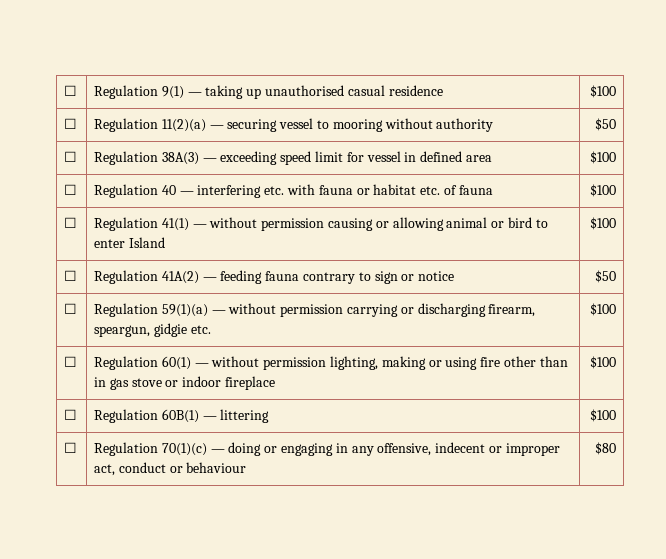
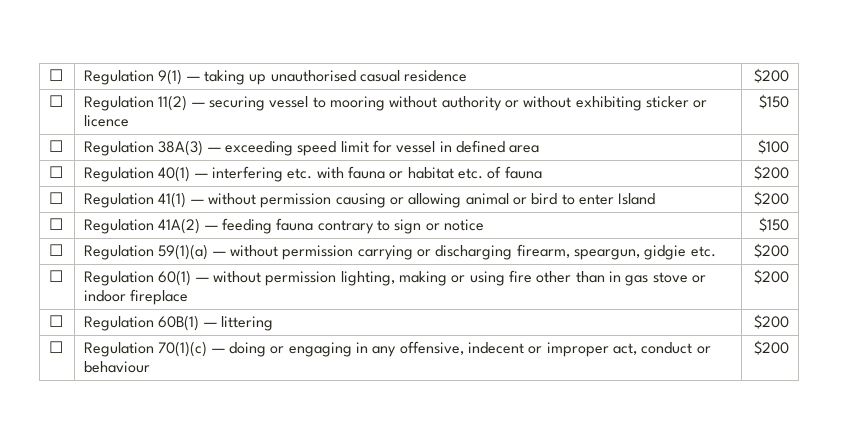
[589,85,616,98] [64,118,78,129] [94,118,206,132] $100 // ☐ | Regulation 11(2)(a) -> [753,68,789,83] [49,95,64,107] [84,95,188,111] $200 // ☐ | Regulation 11(2)
[594,118,616,131] | $50 -> [504,96,708,111] [84,115,130,127] [758,94,789,109] or without exhibiting sticker or licence | $150
[161,185,176,195] 40 -> [158,166,191,182] 40(1)
[589,184,616,197] $100 -> [753,165,789,180] $200
[589,217,616,230] $100 -> [753,191,789,206] $200
[594,270,616,283] $50 -> [758,217,789,232] $150
[589,303,616,316] $100 -> [753,243,789,258] $200
[589,356,616,369] $100 -> [753,269,789,284] $200
[589,409,616,422] $100 -> [753,314,789,329] $200
[594,442,616,455] $80 -> [753,340,789,355] $200

